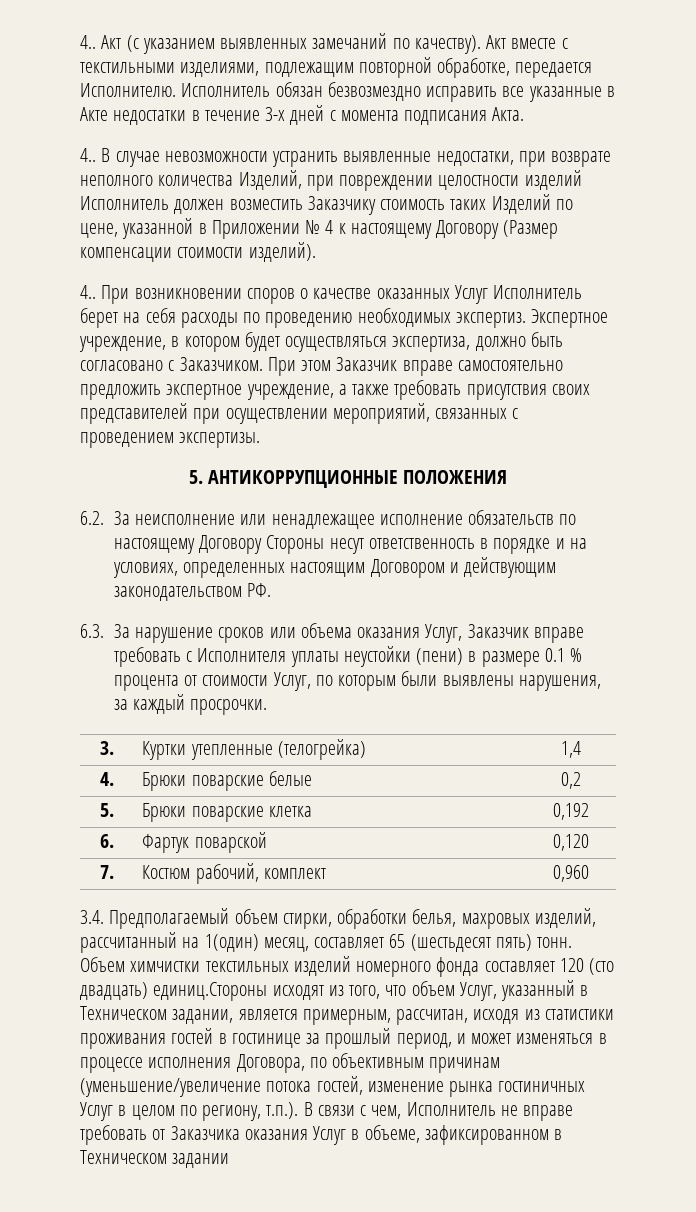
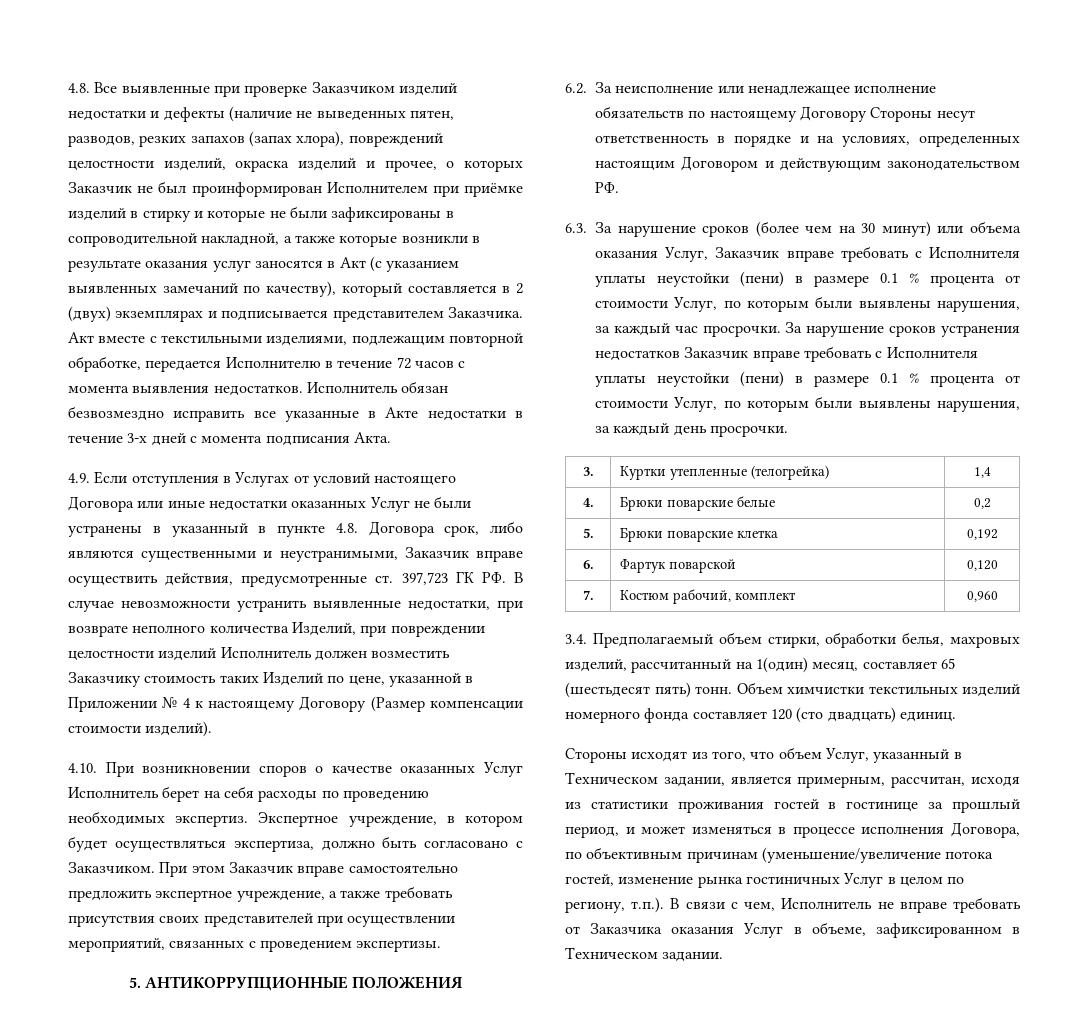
[80,35,96,49] 4.. -> [68,82,457,97] [68,106,454,122] [68,131,443,147] [68,158,523,172] [68,181,523,197] [68,206,454,222] [68,233,480,247] [68,260,336,272] 4.8. Все выявленные при проверке Заказчиком изделий недостатки и дефекты (наличие не выведенных пятен, разводов, резких запахов (запах хлора), повреждений целостности изделий, окраска изделий и прочее, о которых Заказчик не был проинформирован Исполнителем при приёмке изделий в стирку и которые не были зафиксированы в сопроводительной накладной, а также которые возникли в результате оказания услуг заносятся в
[414,35,481,54] качеству). -> [266,281,523,297] [68,306,524,322] качеству), который составляется в 2 (двух) экземплярах и подписывается представителем Заказчика.
[80,83,176,97] Исполнителю. -> [225,357,466,369] [68,385,303,396] Исполнителю в течение 72 часов с момента выявления недостатков.
[80,148,96,162] 4.. -> [68,471,457,487] [68,496,472,512] [68,521,523,537] [68,547,523,562] [68,571,506,587] 4.9. Если отступления в Услугах от условий настоящего Договора или иные недостатки оказанных Услуг не были устранены в указанный в пункте 4.8. Договора срок, либо являются существенными и неустранимыми, Заказчик вправе осуществить действия, предусмотренные ст. 397,723 ГК РФ.
[80,285,96,299] 4.. -> [68,763,97,773] 4.10.
(265, 635) none -> [755,221,931,237] (более чем на 30 минут)
(186, 704) none -> [674,322,1020,337] [595,346,978,362] [595,371,1020,387] [595,396,1020,412] [595,423,707,436] час просрочки. За нарушение сроков устранения недостатков Заказчик вправе требовать с Исполнителя уплаты неустойки (пени) в размере 0.1 % процента от стоимости Услуг, по которым были выявлены нарушения, за каждый день
[153,982,268,1001] единиц.Стороны -> [899,711,956,722] [565,748,627,763] единиц. // Стороны
[172,1153,230,1168] задании -> [662,951,724,962] задании.

